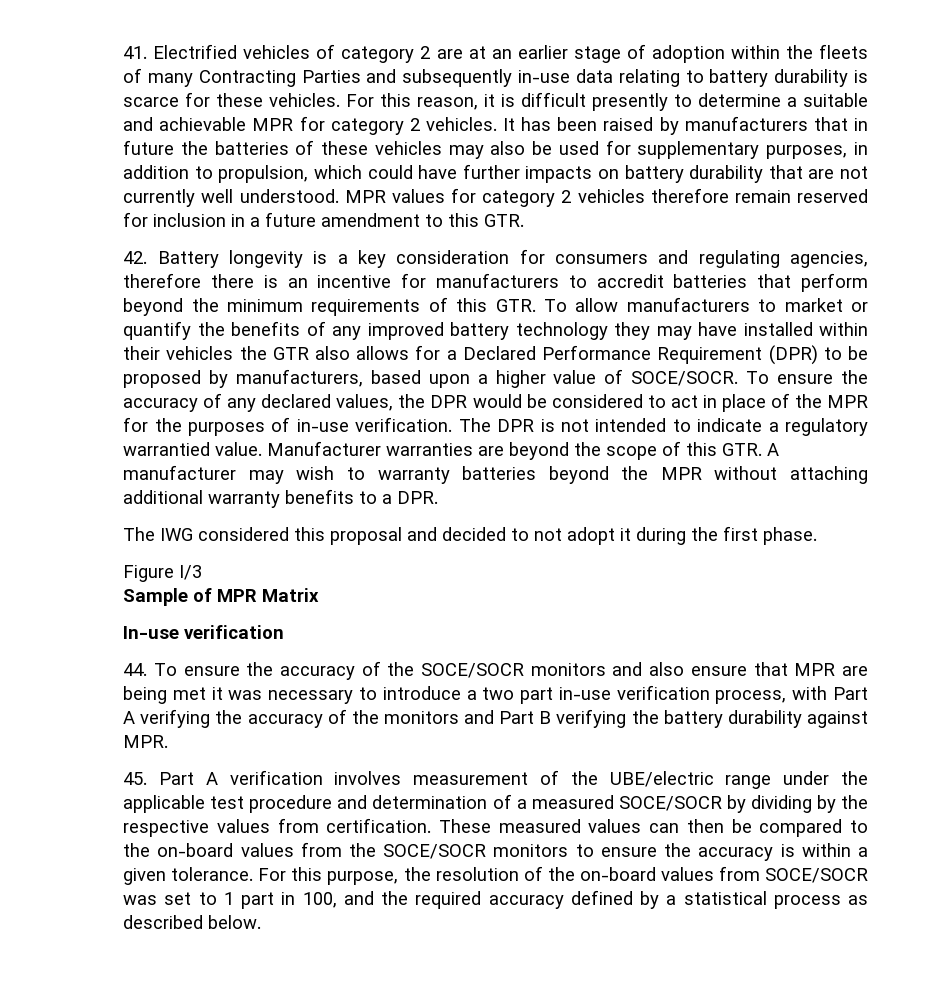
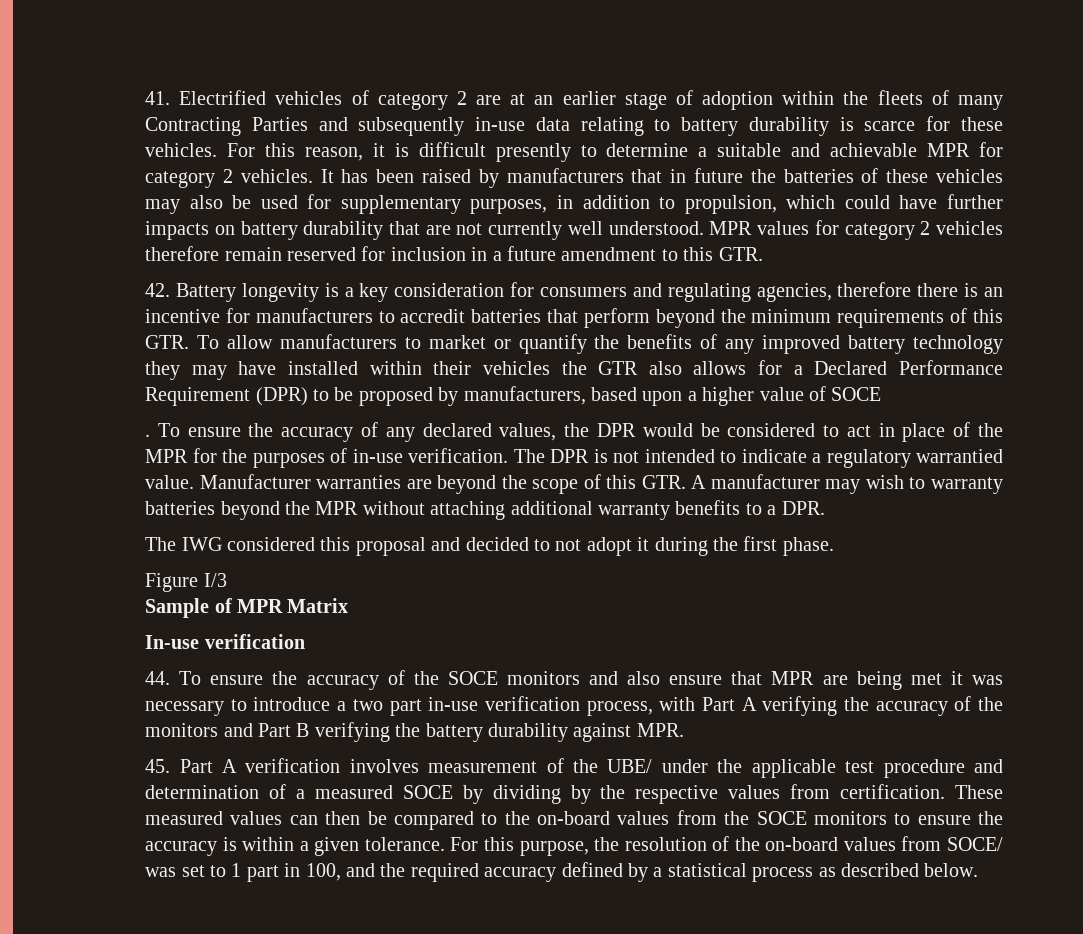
[631,371,739,386] SOCE/SOCR. -> [831,387,882,401] [145,434,151,437] SOCE // .
[421,663,525,678] SOCE/SOCR -> [447,671,498,685] SOCE
[609,771,772,789] UBE/electric range -> [607,759,653,773] UBE/
[618,796,722,811] SOCE/SOCR -> [402,785,453,799] SOCE
[383,844,487,859] SOCE/SOCR -> [756,811,807,825] SOCE
[765,868,868,883] SOCE/SOCR -> [946,837,1003,851] SOCE/

